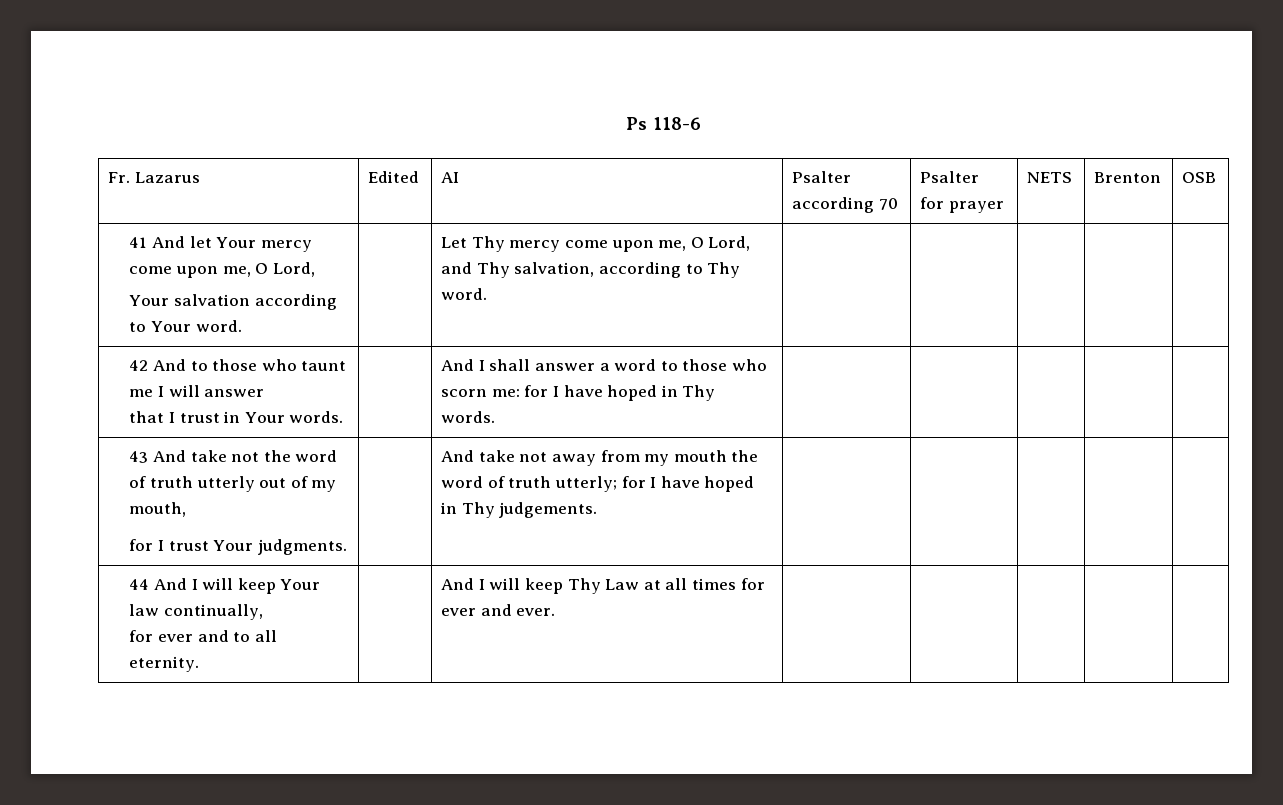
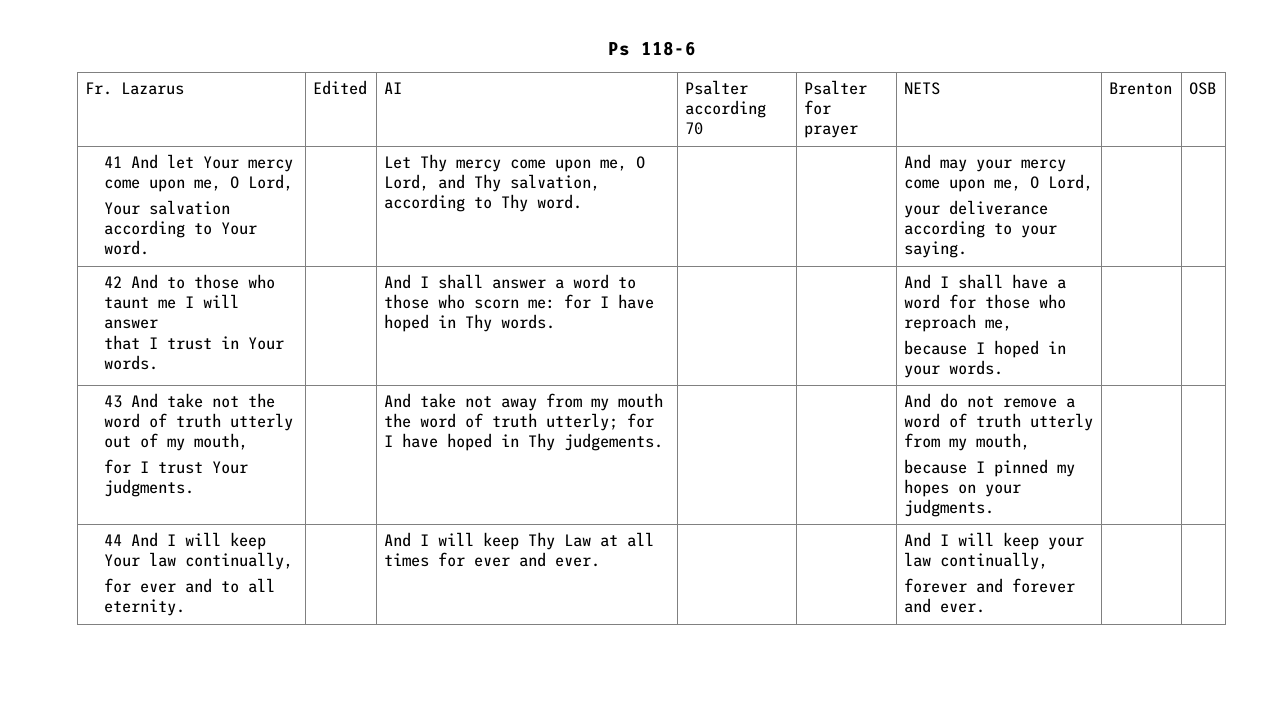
(488, 294) none -> [903,154,1066,172] [903,174,1093,192] [903,200,1048,218] [903,220,1057,238] [903,241,967,258] And may your mercy come upon me, O Lord, // your deliverance according to your saying.
(496, 417) none -> [903,274,1066,289] [903,294,1066,309] [903,314,1012,332] [903,340,1066,358] [903,360,1003,378] And I shall have a word for those who reproach me, // because I hoped in your words.
(598, 510) none -> [903,393,1075,408] [903,413,1093,431] [903,433,1030,451] [903,459,1075,477] [903,479,1021,497] [903,499,994,517] And do not remove a word of truth utterly from my mouth, // because I pinned my hopes on your judgments.
(556, 612) none -> [903,532,1084,550] [903,552,1048,570] [903,578,1075,593] [903,598,985,613] And I will keep your law continually, // forever and forever and ever.

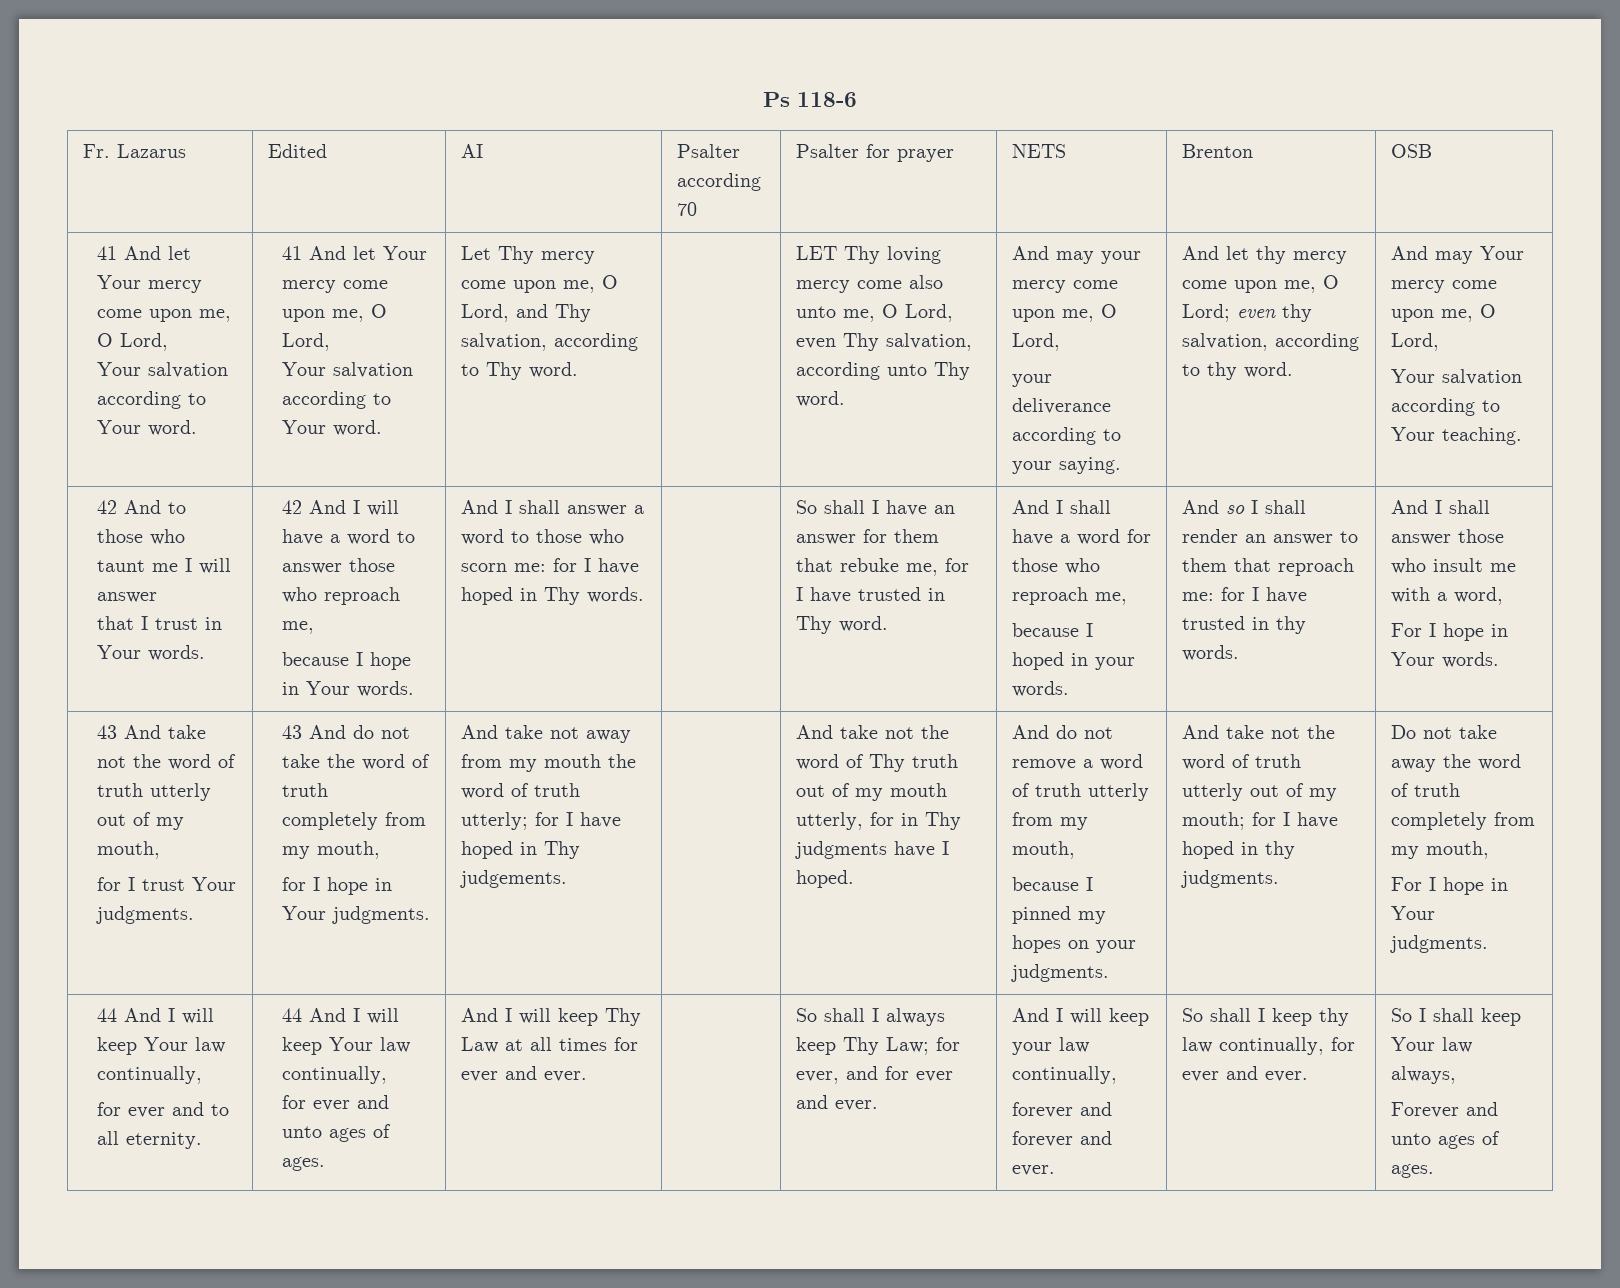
(149, 247) none -> [282,246,428,260] [282,280,389,293] [282,304,388,322] [282,333,331,351] [282,362,414,378] [282,391,392,409] [282,420,383,436] 41 And let Your mercy come upon me, O Lord, // Your salvation according to Your word.
(582, 201) none -> [795,246,941,264] [795,275,943,293] [795,304,953,322] [795,333,972,351] [795,362,970,380] [795,391,845,407] LET Thy loving mercy come also unto me, O Lord, even Thy salvation, according unto Thy word.
(967, 249) | -> [1181,246,1347,264] [1181,275,1339,293] [1181,304,1312,322] [1181,333,1359,351] [1181,362,1293,380] [1390,246,1524,264] [1390,280,1497,293] [1390,304,1496,322] [1390,333,1439,351] [1390,369,1522,385] [1390,398,1500,416] [1390,427,1522,445] And let thy mercy come upon me, O Lord; even thy salvation, according to thy word. | And may Your mercy come upon me, O Lord, // Your salvation according to Your teaching.
(158, 362) none -> [282,500,400,516] [282,529,416,545] [282,558,396,574] [282,587,401,605] [282,621,315,634] [282,652,412,670] [282,681,415,697] 42 And I will have a word to answer those who reproach me, // because I hope in Your words.
(555, 321) none -> [795,500,955,516] [795,529,939,545] [795,558,969,576] [795,587,945,603] [795,616,888,634] So shall I have an answer for them that rebuke me, for I have trusted in Thy word.
(1003, 367) | -> [1181,500,1306,514] [1181,529,1358,545] [1181,558,1354,576] [1181,587,1307,603] [1181,616,1306,634] [1181,645,1239,661] [1390,500,1490,514] [1390,529,1504,545] [1390,558,1516,574] [1390,587,1503,605] [1390,623,1508,641] [1390,652,1499,668] And so I shall render an answer to them that reproach me: for I have trusted in thy words. | And I shall answer those who insult me with a word, // For I hope in Your words.
(194, 488) none -> [282,725,411,739] [282,754,431,770] [282,783,329,797] [282,812,427,830] [282,841,381,859] [282,877,393,895] [282,906,431,924] 43 And do not take the word of truth completely from my mouth, // for I hope in Your judgments.
(663, 442) none -> [795,725,949,739] [795,754,958,772] [795,783,947,801] [795,812,961,830] [794,841,949,859] [795,870,854,888] And take not the word of Thy truth out of my mouth utterly, for in Thy judgments have I hoped.
(994, 508) | -> [1181,725,1335,739] [1181,754,1301,770] [1181,783,1337,801] [1181,812,1338,830] [1181,841,1295,859] [1180,870,1279,888] [1390,725,1497,739] [1390,754,1521,772] [1390,783,1460,797] [1390,812,1535,830] [1390,841,1489,859] [1390,877,1508,895] [1390,906,1435,920] [1389,935,1488,953] And take not the word of truth utterly out of my mouth; for I have hoped in thy judgments. | Do not take away the word of truth completely from my mouth, // For I hope in Your judgments.
(185, 607) none -> [282,1008,400,1024] [282,1037,412,1055] [282,1066,388,1084] [282,1095,390,1111] [282,1124,392,1142] [282,1157,326,1171] 44 And I will keep Your law continually, // for ever and unto ages of ages.
(600, 562) none -> [795,1008,945,1026] [795,1037,960,1055] [795,1066,953,1084] [795,1095,878,1111] So shall I always keep Thy Law; for ever, and for ever and ever.
(985, 608) | -> [1181,1008,1349,1026] [1181,1037,1355,1055] [1181,1066,1308,1082] [1390,1008,1521,1026] [1390,1037,1473,1053] [1390,1066,1456,1084] [1390,1102,1498,1118] [1390,1131,1500,1149] [1390,1164,1434,1178] So shall I keep thy law continually, for ever and ever. | So I shall keep Your law always, // Forever and unto ages of ages.

